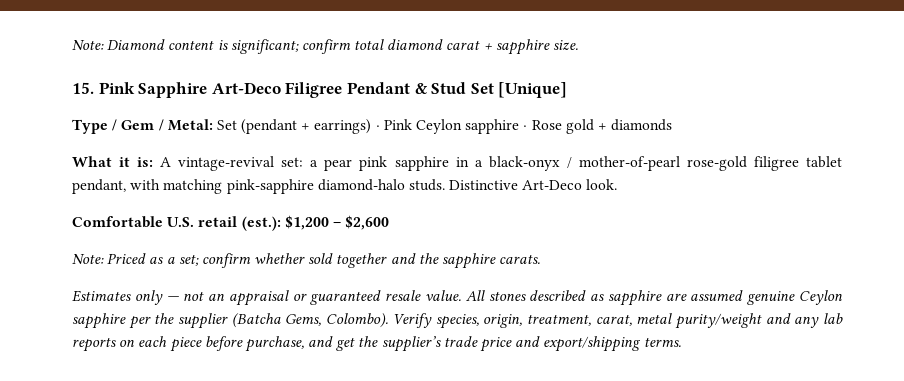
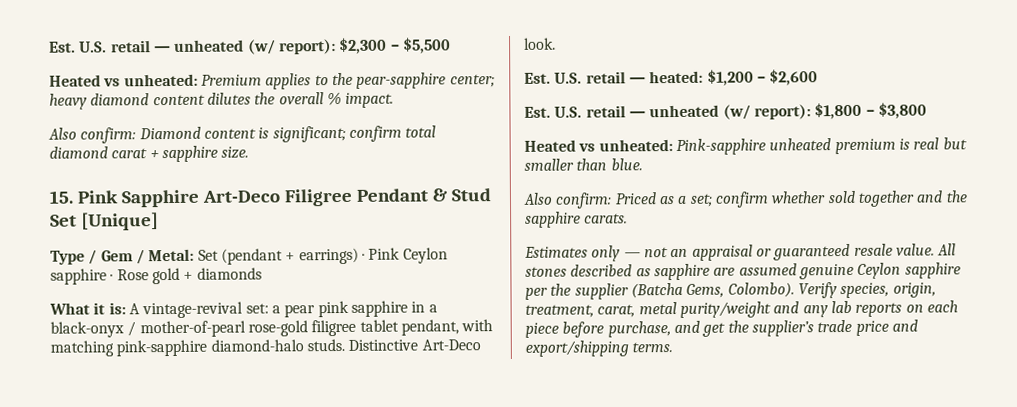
[72,40,104,50] Note: -> [49,37,451,55] [49,72,495,90] [49,91,395,110] [48,127,137,144] Est. U.S. retail — unheated (w/ report): $2,300 – $5,500 // Heated vs unheated: Premium applies to the pear-sapphire center; heavy diamond content dilutes the overall % impact. // Also confirm:
[72,216,281,231] Comfortable U.S. retail (est.): -> [524,70,704,84] Est. U.S. retail — heated:
[72,254,104,264] Note: -> [524,102,927,120] [524,137,967,156] [524,158,643,171] [523,192,613,209] Est. U.S. retail — unheated (w/ report): $1,800 – $3,800 // Heated vs unheated: Pink-sapphire unheated premium is real but smaller than blue. // Also confirm:

